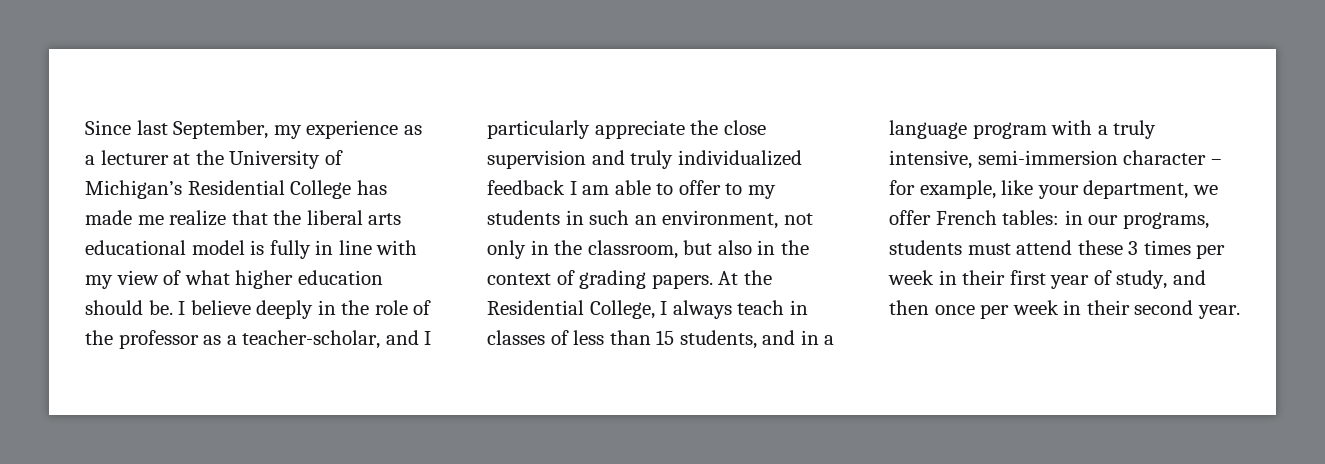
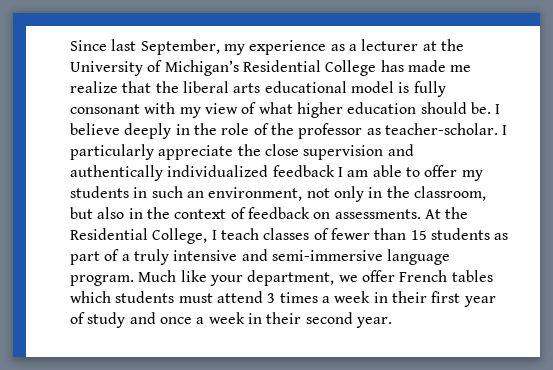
[315,240,372,255] in line -> [70,104,140,114] consonant
[226,330,419,349] a teacher-scholar, and -> [384,123,498,135] teacher-scholar.
[630,150,674,169] truly -> [70,165,163,181] authentically
[725,183,743,195] to -> (458, 171) none
[579,270,713,289] grading papers. -> [247,207,421,219] feedback on assessments.
[672,300,808,319] always teach in -> [220,228,259,240] teach
[573,330,605,345] less -> [330,228,370,240] fewer
[679,330,835,349] [889,120,1157,139] [889,150,1222,169] [889,180,996,199] students, and in a language program with a truly intensive, semi-immersion character – for example, -> [430,228,509,240] [70,249,451,265] [70,270,177,286] students as part of a truly intensive and semi-immersive language program. Much
[1002,210,1209,229] tables: in our programs, -> [451,270,493,282] [70,291,111,303] tables which
[1077,240,1123,255] these -> (263, 297) none
[1196,244,1226,259] per -> [321,296,330,303] a
[1116,270,1206,289] [889,300,1010,319] study, and then once per -> [87,312,205,328] study and once a

